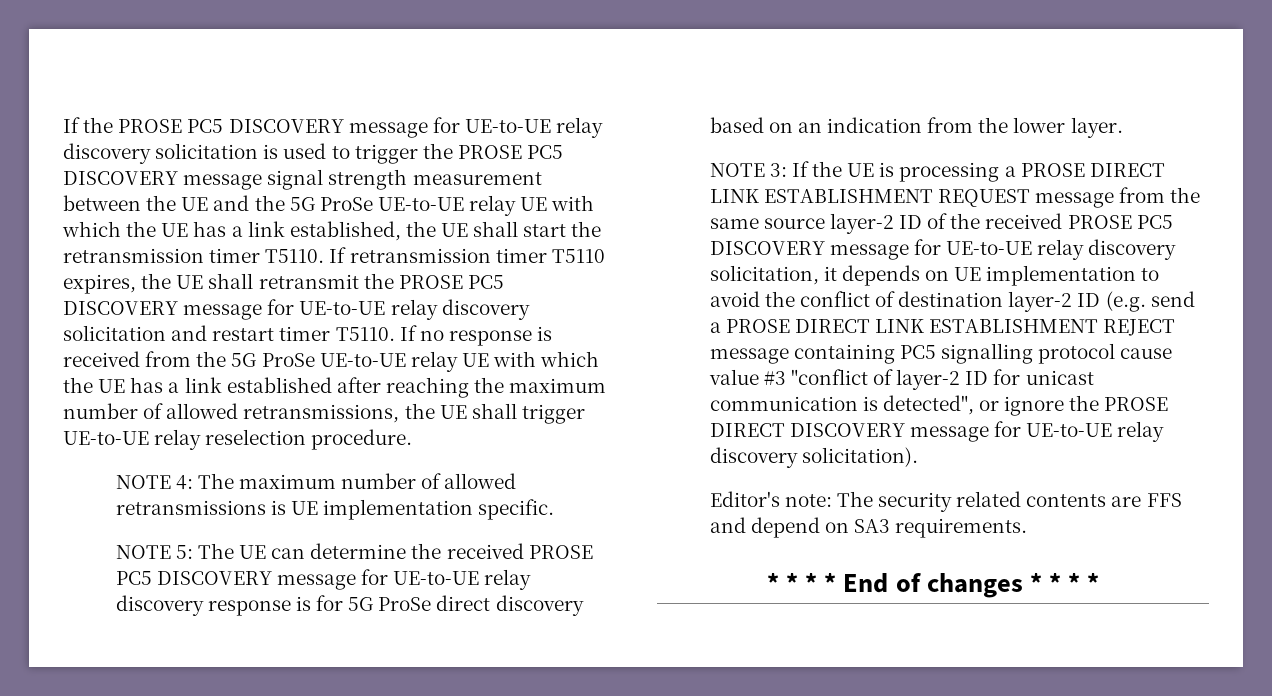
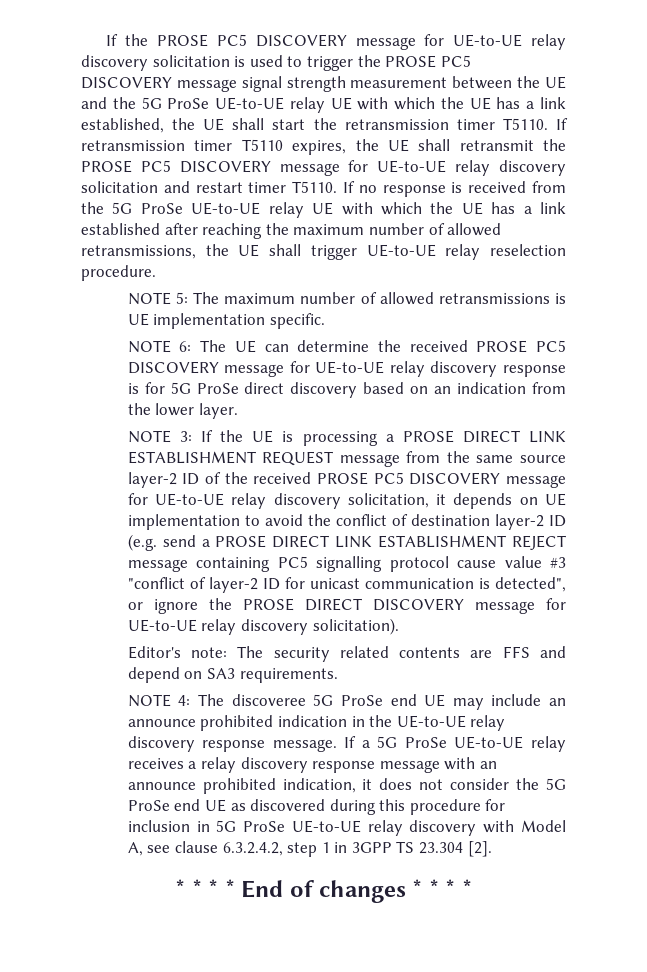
[175,475,193,490] 4: -> [175,292,188,304] 5:
[175,545,193,559] 5: -> [179,341,192,352] 6:
(1028, 528) none -> [127,694,566,710] [127,715,506,731] [127,736,566,752] [127,757,497,773] [127,778,566,794] [127,799,506,815] [127,820,566,836] [127,841,492,857] // NOTE 4: The discoveree 5G ProSe end UE may include an announce prohibited indication in the UE-to-UE relay discovery response message. If a 5G ProSe UE-to-UE relay receives a relay discovery response message with an announce prohibited indication, it does not consider the 5G ProSe end UE as discovered during this procedure for inclusion in 5G ProSe UE-to-UE relay discovery with Model A, see clause 6.3.2.4.2, step 1 in 3GPP TS 23.304 [2].

